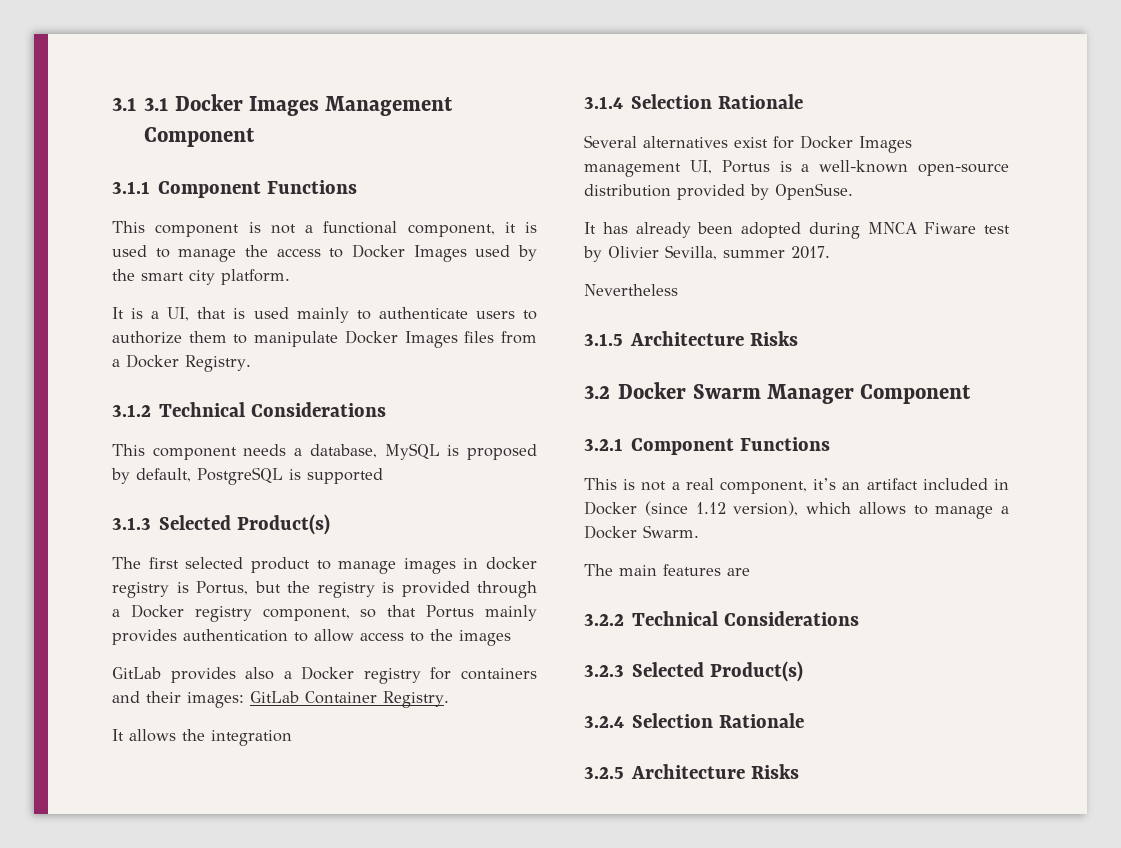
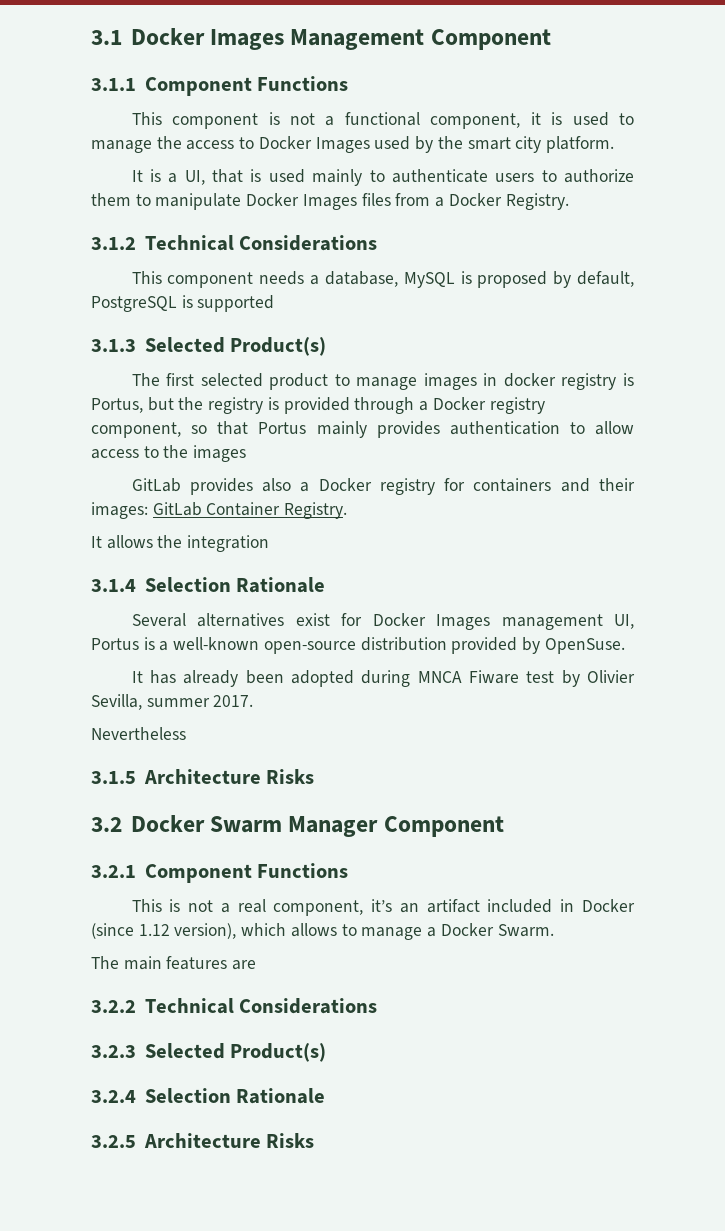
[112,97,169,111] 3.1 3.1 -> [91,30,122,45] 3.1

